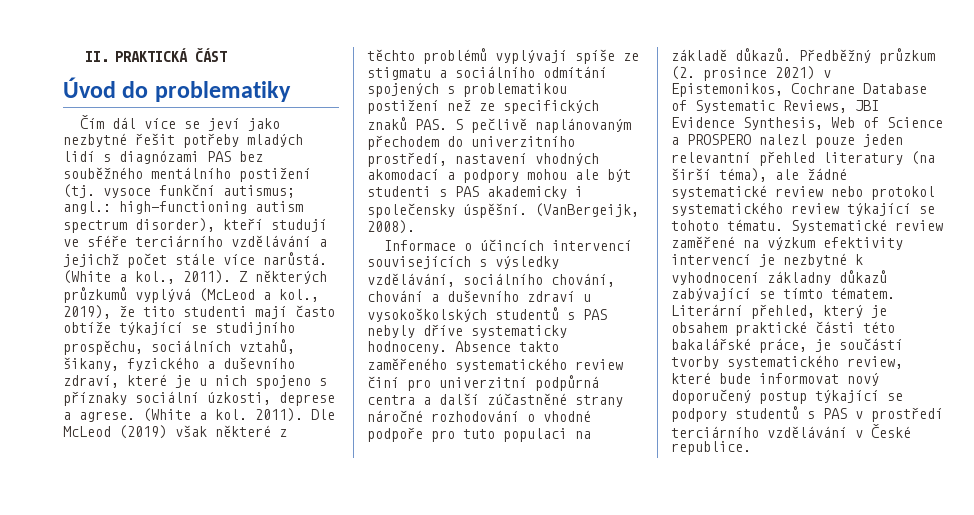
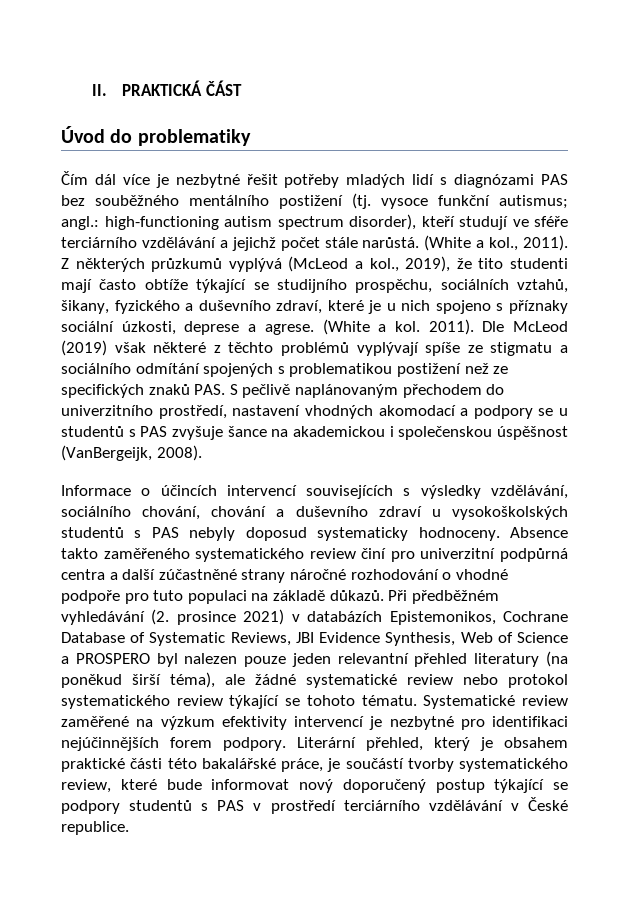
[184,118,281,131] se jeví jako -> [155,174,169,188] je
[223,254,255,265] více -> (358, 242) none
[527,169,631,182] [367,186,583,199] [367,203,527,218] mohou ale být studenti s PAS akademicky i společensky úspěšní. -> [538,408,568,416] [61,426,568,440] se u studentů s PAS zvyšuje šance na akademickou i společenskou úspěšnost
[423,324,463,336] dříve -> [245,527,307,541] doposud
[799,48,935,64] Předběžný průzkum -> [388,590,499,604] [61,611,145,625] Při předběžném vyhledávání
(831, 74) none -> [307,611,383,622] databázích
[759,134,807,145] nalezl -> [156,653,238,667] byl nalezen
(935, 158) none -> [61,674,122,688] poněkud
[855,254,863,265] [671,270,887,285] [671,287,895,301] k vyhodnocení základny důkazů zabývající se tímto tématem. -> [460,716,568,730] [61,737,286,751] pro identifikaci nejúčinnějších forem podpory.

